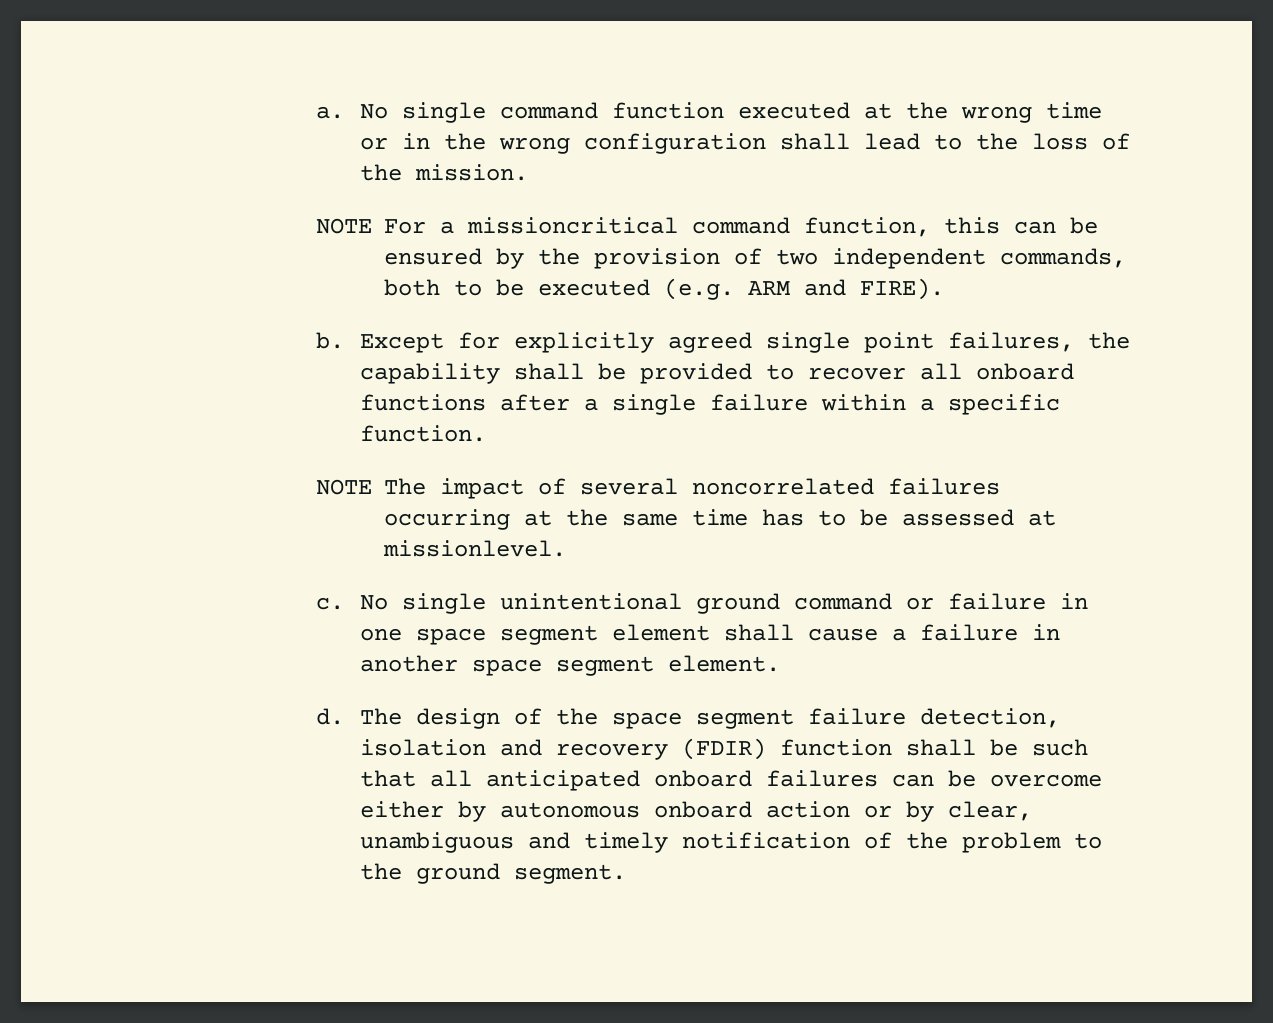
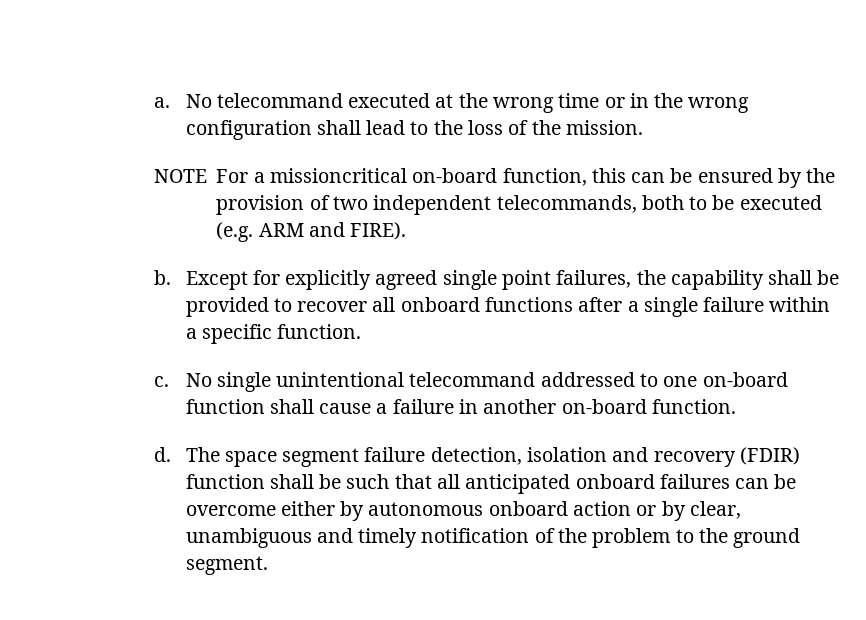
[401,102,724,123] single command function -> [216,93,343,108] telecommand
[691,217,790,234] command -> [412,168,498,183] on-board
[999,248,1126,268] commands, -> [496,195,637,213] telecommands,
[315,478,1000,499] [383,509,1056,530] [382,540,566,557] [315,593,1088,614] [359,624,710,645] NOTE The impact of several noncorrelated failures occurring at the same time has to be assessed at missionlevel. // c. No single unintentional ground command or failure in one space segment element -> [153,372,788,392] [185,399,265,414] c. No single unintentional telecommand addressed to one on-board function
[471,655,780,676] space segment element. -> [561,399,736,414] on-board function.
[415,708,598,729] design of the -> (220, 454) none

